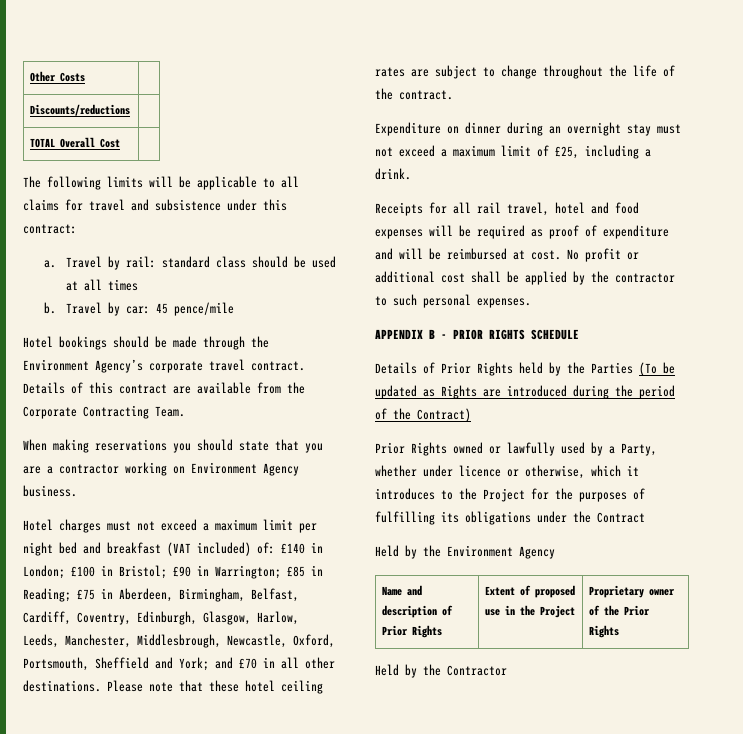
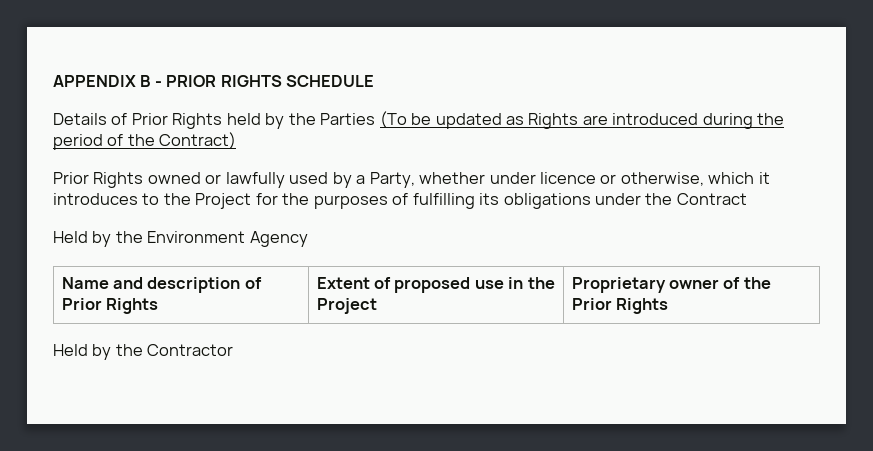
[30,71,86,82] [30,104,131,116] [30,137,121,148] [23,176,299,190] [23,199,287,211] [23,224,77,234] [44,256,336,270] [65,279,138,291] [44,302,234,316] [23,336,269,350] [23,359,305,373] [23,382,305,394] [23,405,185,419] [23,439,323,453] [23,462,299,476] [23,485,77,497] [23,519,317,533] [23,542,323,556] [23,565,323,579] [23,588,299,602] [23,611,299,625] [23,634,335,648] [23,657,335,671] [23,680,323,694] [375,65,675,79] [375,88,453,100] [375,122,681,136] [375,145,651,159] [375,168,411,180] [375,202,639,216] [375,225,669,239] [375,248,639,262] [375,271,675,285] [375,294,531,308] Other Costs | // Discounts/reductions | // TOTAL Overall Cost | // The following limits will be applicable to all claims for travel and subsistence under this contract: // a. Travel by rail: standard class should be used at all times // b. Travel by car: 45 pence/mile // Hotel bookings should be made through the Environment Agency’s corporate travel contract. Details of this contract are available from the Corporate Contracting Team. // When making reservations you should state that you are a contractor working on Environment Agency business. // Hotel charges must not exceed a maximum limit per night bed and breakfast (VAT included) of: £140 in London; £100 in Bristol; £90 in Warrington; £85 in Reading; £75 in Aberdeen, Birmingham, Belfast, Cardiff, Coventry, Edinburgh, Glasgow, Harlow, Leeds, Manchester, Middlesbrough, Newcastle, Oxford, Portsmouth, Sheffield and York; and £70 in all other destinations. Please note that these hotel ceiling rates are subject to change throughout the life of the contract. // Expenditure on dinner during an overnight stay must not exceed a maximum limit of £25, including a drink. // Receipts for all rail travel, hotel and food expenses will be required as proof of expenditure and will be reimbursed at cost. No profit or additional cost shall be applied by the contractor to such personal expenses. // -> (53, 81) none

